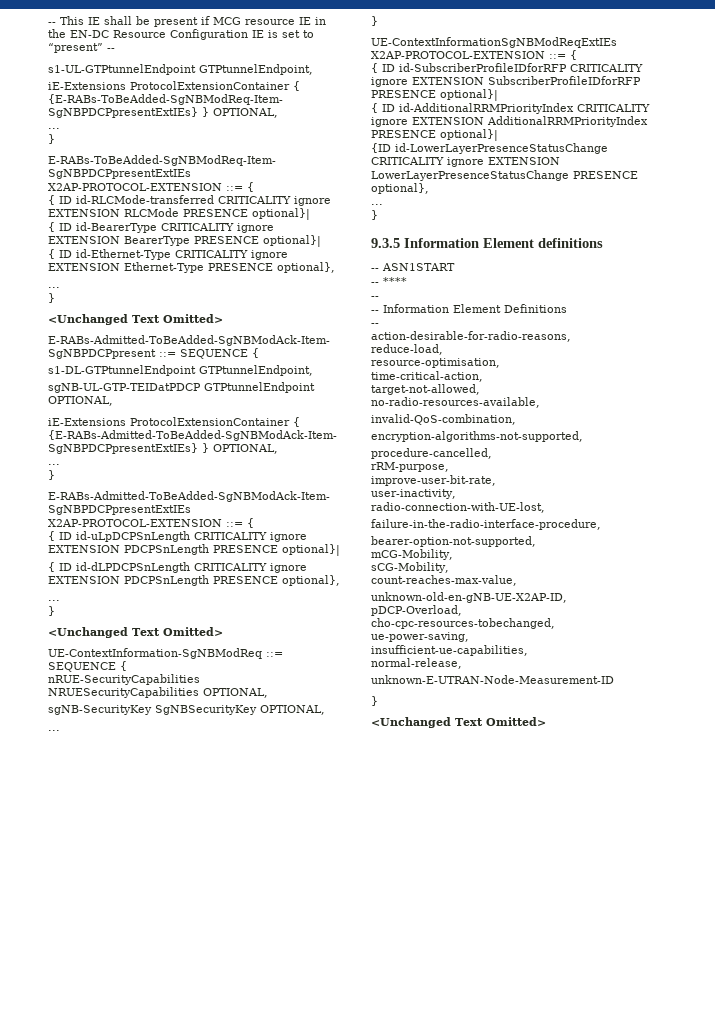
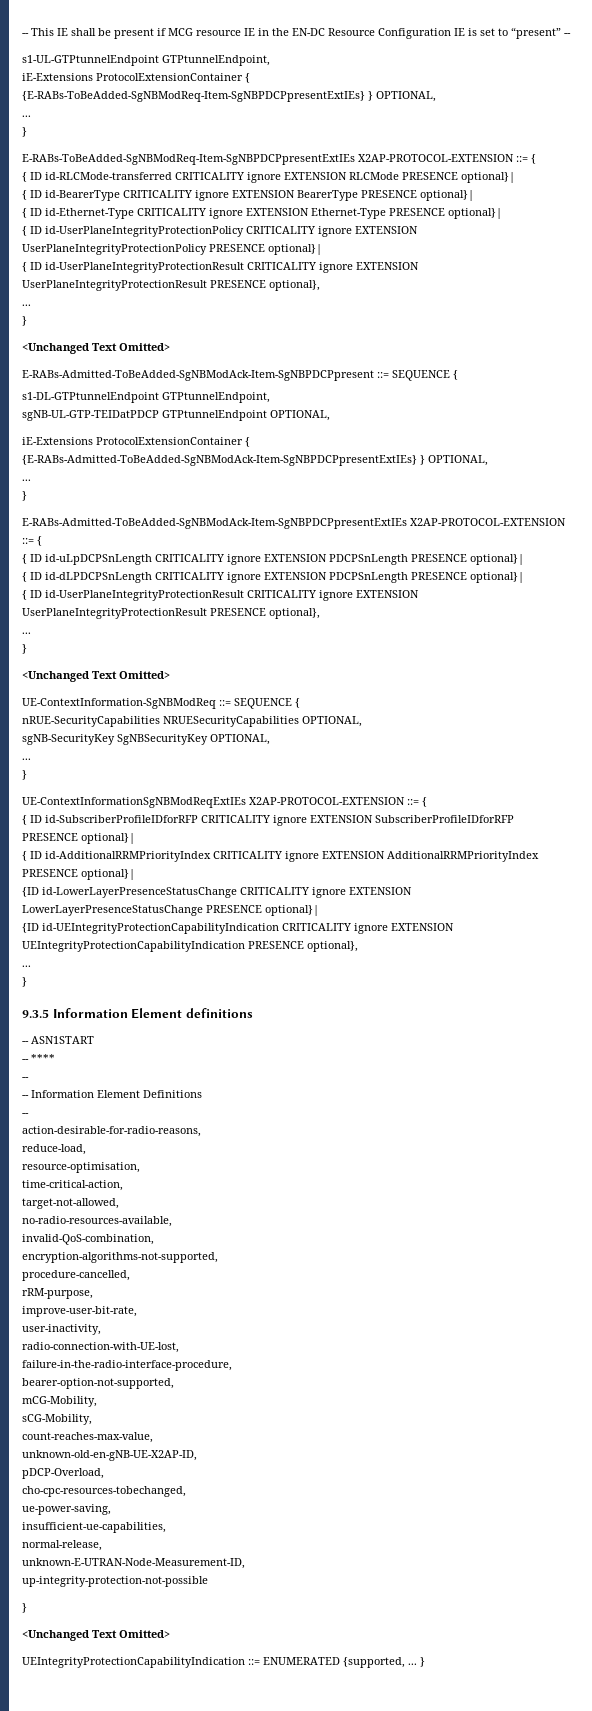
(273, 267) none -> [448,208,502,219] [22,226,418,237] [22,244,322,255] [22,262,419,273] [22,280,266,291] optional}| // { ID id-UserPlaneIntegrityProtectionPolicy CRITICALITY ignore EXTENSION UserPlaneIntegrityProtectionPolicy PRESENCE optional}| // { ID id-UserPlaneIntegrityProtectionResult CRITICALITY ignore EXTENSION UserPlaneIntegrityProtectionResult PRESENCE
(278, 580) none -> [470,572,524,583] [22,590,419,601] [22,608,266,619] optional}| // { ID id-UserPlaneIntegrityProtectionResult CRITICALITY ignore EXTENSION UserPlaneIntegrityProtectionResult PRESENCE
(638, 175) none -> [265,905,319,916] [22,923,454,934] [22,941,304,952] optional}| // {ID id-UEIntegrityProtectionCapabilityIndication CRITICALITY ignore EXTENSION UEIntegrityProtectionCapabilityIndication PRESENCE
[371,675,614,684] [371,696,378,706] [371,717,546,728] unknown-E-UTRAN-Node-Measurement-ID // } // <Unchanged Text Omitted> -> [22,1558,245,1569] [22,1576,208,1587] [22,1603,27,1613] [22,1630,170,1641] [22,1657,425,1668] unknown-E-UTRAN-Node-Measurement-ID, // up-integrity-protection-not-possible // } // <Unchanged Text Omitted> // UEIntegrityProtectionCapabilityIndication ::= ENUMERATED {supported, ... }

